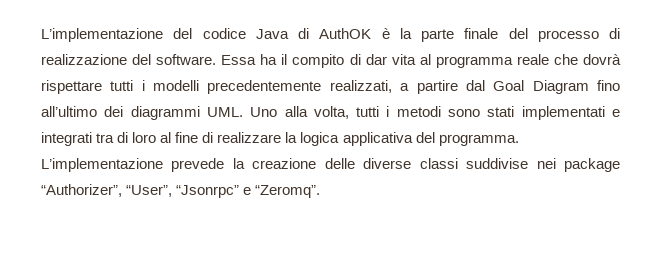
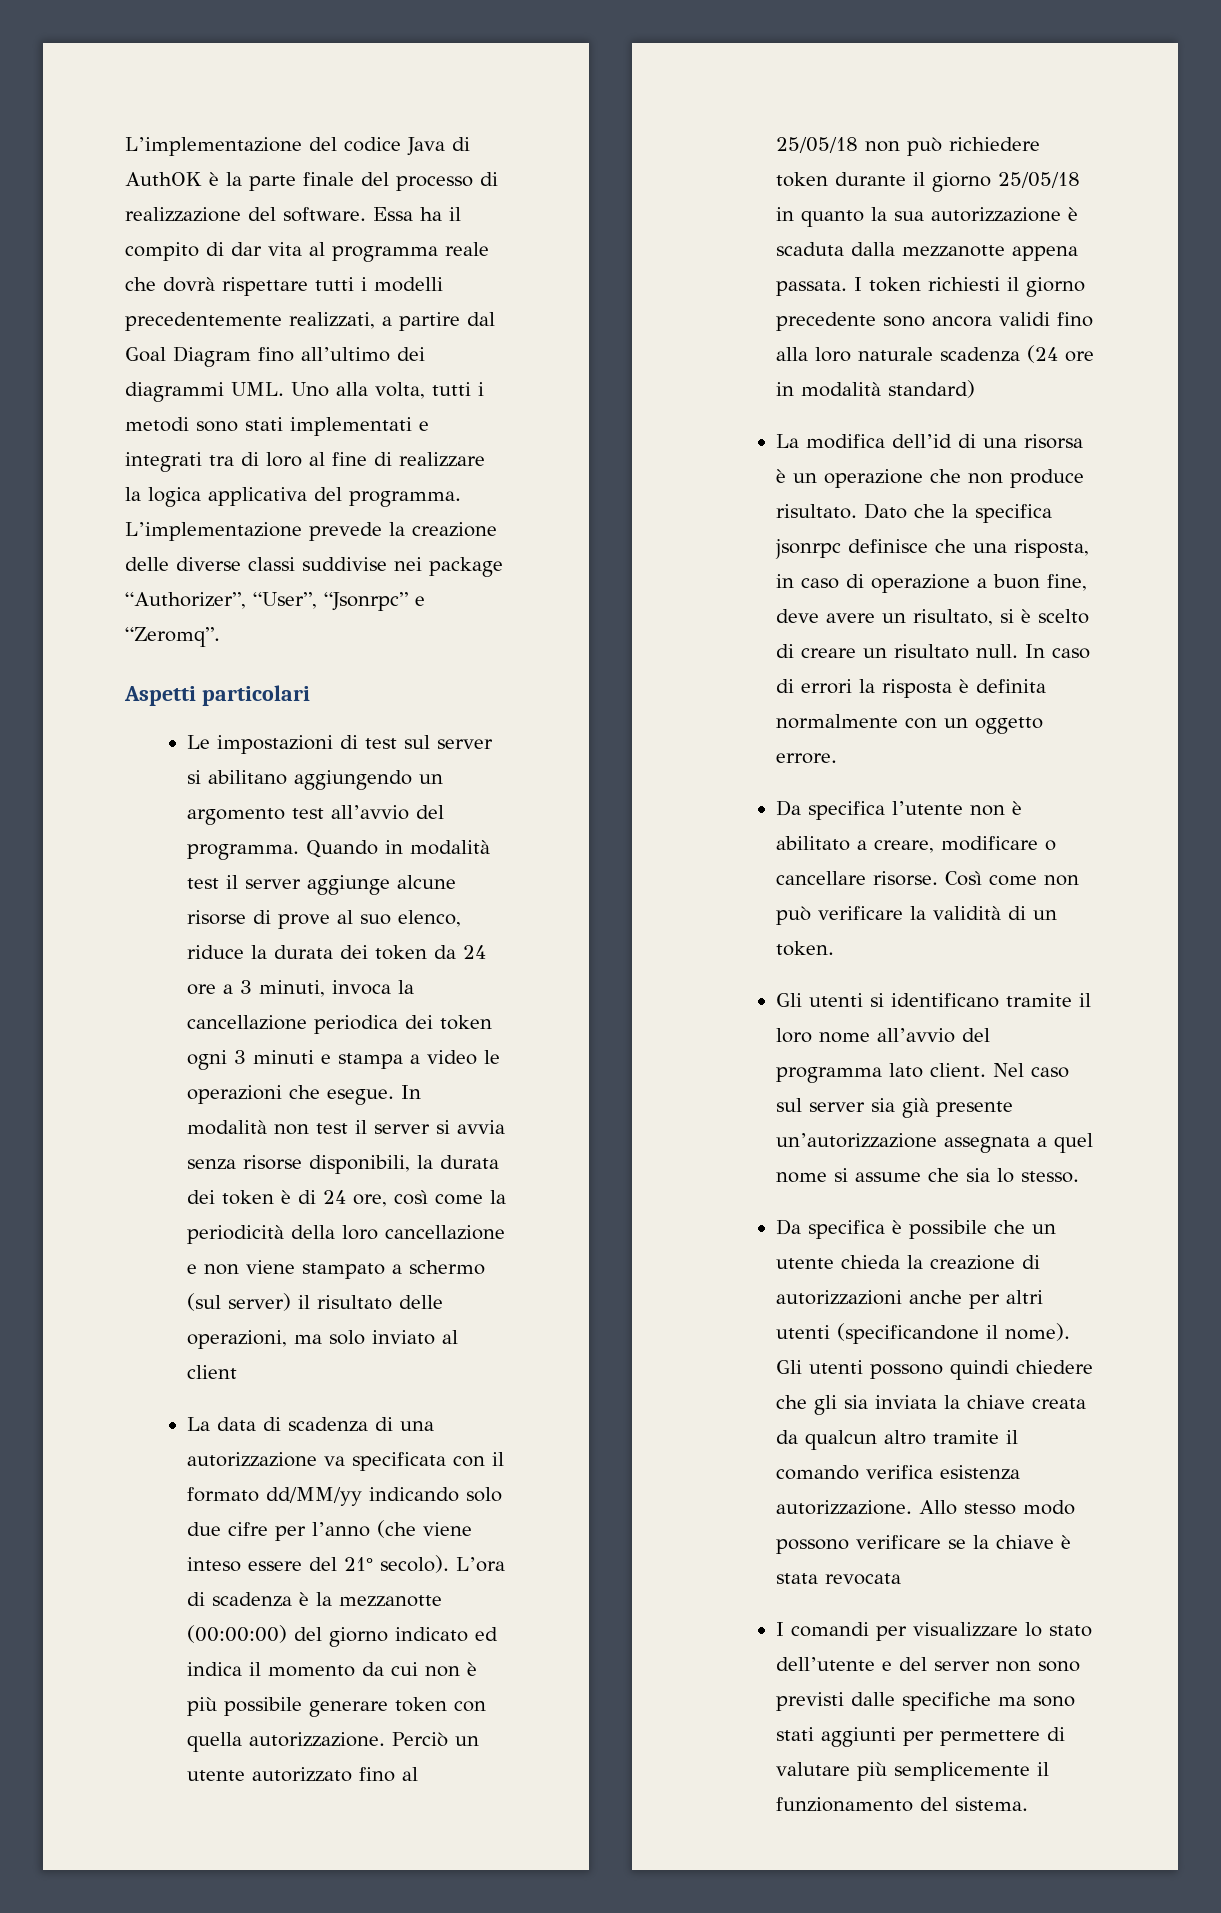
(321, 191) none -> [124,685,310,706] [187,735,494,754] [187,770,444,790] [187,805,445,825] [187,840,491,860] [187,875,457,895] [187,910,462,929] [187,945,487,960] [187,980,415,997] [187,1015,493,1034] [187,1050,501,1070] [187,1085,422,1105] [187,1120,506,1135] [187,1155,500,1174] [187,1190,507,1207] [187,1225,506,1244] [187,1260,486,1279] [187,1293,444,1311] [187,1330,459,1349] [187,1365,238,1379] [187,1417,435,1432] [187,1452,505,1471] [187,1487,503,1506] [187,1520,473,1541] [187,1555,506,1573] [187,1592,443,1607] [187,1625,499,1647] [187,1662,478,1677] [187,1697,487,1717] [187,1732,480,1752] [187,1767,419,1782] [776,137,1041,156] [776,172,1081,192] [776,207,1079,227] [776,242,1079,261] [776,277,1086,297] [776,312,1094,331] [776,345,1095,363] [776,380,976,398] [776,434,1084,449] [776,469,1085,488] [776,503,1053,523] [775,539,1090,559] [776,574,1088,593] [776,609,1090,626] [776,644,1091,659] [776,679,1047,698] [776,714,1044,734] [776,753,838,764] [776,800,1023,820] [776,836,1057,853] [776,871,1080,886] [776,906,1058,925] [776,941,835,956] [776,993,1092,1008] [776,1028,991,1043] [776,1063,1070,1083] [776,1098,1014,1118] [776,1133,1094,1153] [776,1168,1080,1183] [776,1219,1057,1239] [776,1255,1041,1270] [776,1290,1044,1309] [776,1323,1071,1344] [776,1360,1094,1380] [776,1395,1087,1415] [776,1430,1019,1450] [776,1465,1021,1480] [776,1500,1076,1515] [776,1535,1072,1554] [776,1573,902,1585] [776,1622,1093,1641] [776,1657,1081,1672] [776,1692,1076,1711] [776,1727,1066,1747] [776,1762,1050,1781] [776,1797,1029,1812] // Aspetti particolari // Le impostazioni di test sul server si abilitano aggiungendo un argomento test all’avvio del programma. Quando in modalità test il server aggiunge alcune risorse di prove al suo elenco, riduce la durata dei token da 24 ore a 3 minuti, invoca la cancellazione periodica dei token ogni 3 minuti e stampa a video le operazioni che esegue. In modalità non test il server si avvia senza risorse disponibili, la durata dei token è di 24 ore, così come la periodicità della loro cancellazione e non viene stampato a schermo (sul server) il risultato delle operazioni, ma solo inviato al client // La data di scadenza di una autorizzazione va specificata con il formato dd/MM/yy indicando solo due cifre per l’anno (che viene inteso essere del 21° secolo). L’ora di scadenza è la mezzanotte (00:00:00) del giorno indicato ed indica il momento da cui non è più possibile generare token con quella autorizzazione. Perciò un utente autorizzato fino al 25/05/18 non può richiedere token durante il giorno 25/05/18 in quanto la sua autorizzazione è scaduta dalla mezzanotte appena passata. I token richiesti il giorno precedente sono ancora validi fino alla loro naturale scadenza (24 ore in modalità standard) // La modifica dell’id di una risorsa è un operazione che non produce risultato. Dato che la specifica jsonrpc definisce che una risposta, in caso di operazione a buon fine, deve avere un risultato, si è scelto di creare un risultato null. In caso di errori la risposta è definita normalmente con un oggetto errore. // Da specifica l’utente non è abilitato a creare, modificare o cancellare risorse. Così come non può verificare la validità di un token. // Gli utenti si identificano tramite il loro nome all’avvio del programma lato client. Nel caso sul server sia già presente un’autorizzazione assegnata a quel nome si assume che sia lo stesso. // Da specifica è possibile che un utente chieda la creazione di autorizzazioni anche per altri utenti (specificandone il nome). Gli utenti possono quindi chiedere che gli sia inviata la chiave creata da qualcun altro tramite il comando verifica esistenza autorizzazione. Allo stesso modo possono verificare se la chiave è stata revocata // I comandi per visualizzare lo stato dell’utente e del server non sono previsti dalle specifiche ma sono stati aggiunti per permettere di valutare più semplicemente il funzionamento del sistema.

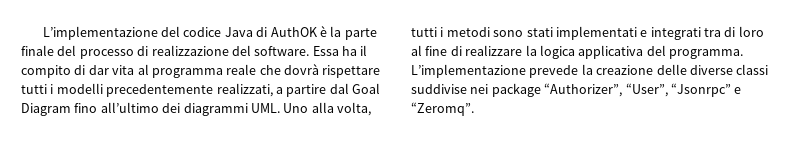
[124,685,310,706] [187,735,494,754] [187,770,444,790] [187,805,445,825] [187,840,491,860] [187,875,457,895] [187,910,462,929] [187,945,487,960] [187,980,415,997] [187,1015,493,1034] [187,1050,501,1070] [187,1085,422,1105] [187,1120,506,1135] [187,1155,500,1174] [187,1190,507,1207] [187,1225,506,1244] [187,1260,486,1279] [187,1293,444,1311] [187,1330,459,1349] [187,1365,238,1379] [187,1417,435,1432] [187,1452,505,1471] [187,1487,503,1506] [187,1520,473,1541] [187,1555,506,1573] [187,1592,443,1607] [187,1625,499,1647] [187,1662,478,1677] [187,1697,487,1717] [187,1732,480,1752] [187,1767,419,1782] [776,137,1041,156] [776,172,1081,192] [776,207,1079,227] [776,242,1079,261] [776,277,1086,297] [776,312,1094,331] [776,345,1095,363] [776,380,976,398] [776,434,1084,449] [776,469,1085,488] [776,503,1053,523] [775,539,1090,559] [776,574,1088,593] [776,609,1090,626] [776,644,1091,659] [776,679,1047,698] [776,714,1044,734] [776,753,838,764] [776,800,1023,820] [776,836,1057,853] [776,871,1080,886] [776,906,1058,925] [776,941,835,956] [776,993,1092,1008] [776,1028,991,1043] [776,1063,1070,1083] [776,1098,1014,1118] [776,1133,1094,1153] [776,1168,1080,1183] [776,1219,1057,1239] [776,1255,1041,1270] [776,1290,1044,1309] [776,1323,1071,1344] [776,1360,1094,1380] [776,1395,1087,1415] [776,1430,1019,1450] [776,1465,1021,1480] [776,1500,1076,1515] [776,1535,1072,1554] [776,1573,902,1585] [776,1622,1093,1641] [776,1657,1081,1672] [776,1692,1076,1711] [776,1727,1066,1747] [776,1762,1050,1781] [776,1797,1029,1812] // Aspetti particolari // Le impostazioni di test sul server si abilitano aggiungendo un argomento test all’avvio del programma. Quando in modalità test il server aggiunge alcune risorse di prove al suo elenco, riduce la durata dei token da 24 ore a 3 minuti, invoca la cancellazione periodica dei token ogni 3 minuti e stampa a video le operazioni che esegue. In modalità non test il server si avvia senza risorse disponibili, la durata dei token è di 24 ore, così come la periodicità della loro cancellazione e non viene stampato a schermo (sul server) il risultato delle operazioni, ma solo inviato al client // La data di scadenza di una autorizzazione va specificata con il formato dd/MM/yy indicando solo due cifre per l’anno (che viene inteso essere del 21° secolo). L’ora di scadenza è la mezzanotte (00:00:00) del giorno indicato ed indica il momento da cui non è più possibile generare token con quella autorizzazione. Perciò un utente autorizzato fino al 25/05/18 non può richiedere token durante il giorno 25/05/18 in quanto la sua autorizzazione è scaduta dalla mezzanotte appena passata. I token richiesti il giorno precedente sono ancora validi fino alla loro naturale scadenza (24 ore in modalità standard) // La modifica dell’id di una risorsa è un operazione che non produce risultato. Dato che la specifica jsonrpc definisce che una risposta, in caso di operazione a buon fine, deve avere un risultato, si è scelto di creare un risultato null. In caso di errori la risposta è definita normalmente con un oggetto errore. // Da specifica l’utente non è abilitato a creare, modificare o cancellare risorse. Così come non può verificare la validità di un token. // Gli utenti si identificano tramite il loro nome all’avvio del programma lato client. Nel caso sul server sia già presente un’autorizzazione assegnata a quel nome si assume che sia lo stesso. // Da specifica è possibile che un utente chieda la creazione di autorizzazioni anche per altri utenti (specificandone il nome). Gli utenti possono quindi chiedere che gli sia inviata la chiave creata da qualcun altro tramite il comando verifica esistenza autorizzazione. Allo stesso modo possono verificare se la chiave è stata revocata // I comandi per visualizzare lo stato dell’utente e del server non sono previsti dalle specifiche ma sono stati aggiunti per permettere di valutare più semplicemente il funzionamento del sistema. -> (474, 109) none

